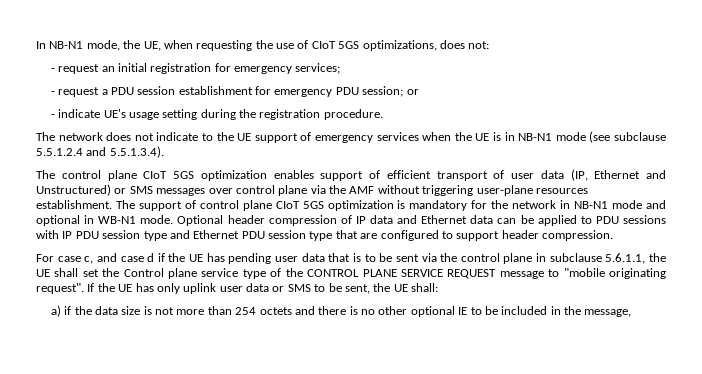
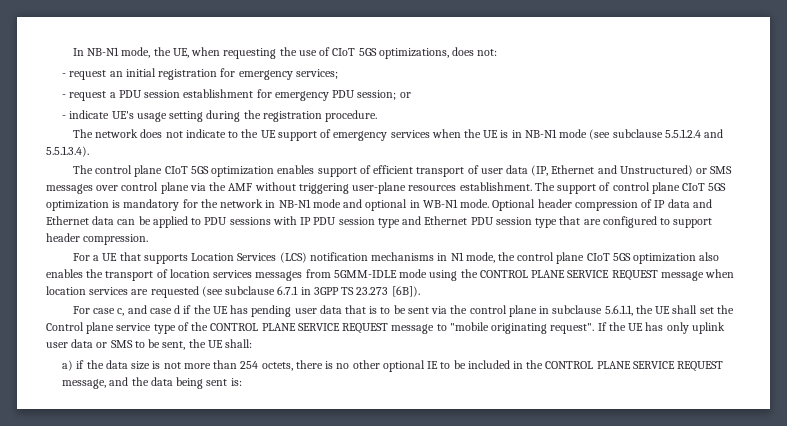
(613, 235) none -> [72,252,720,264] [46,269,735,281] [46,286,420,298] // For a UE that supports Location Services (LCS) notification mechanisms in N1 mode, the control plane CIoT 5GS optimization also enables the transport of location services messages from 5GMM-IDLE mode using the CONTROL PLANE SERVICE REQUEST message when location services are requested (see subclause 6.7.1 in 3GPP TS 23.273 [6B]).
[259,306,315,315] octets and -> [261,362,293,371] octets,
[584,309,632,317] message, -> [545,361,724,372] [62,377,242,389] CONTROL PLANE SERVICE REQUEST message, and the data being sent is:

